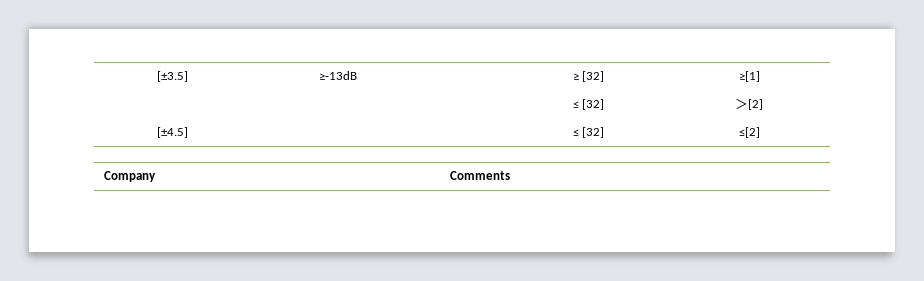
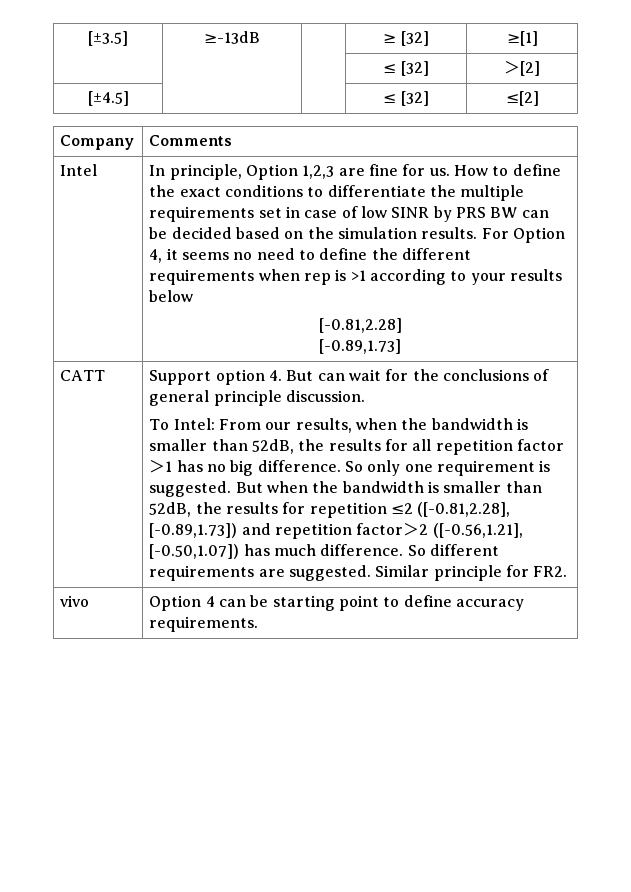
(511, 175) none -> [60,164,98,176] [149,164,561,180] [149,185,525,201] [149,206,549,222] [149,227,565,243] [149,248,471,263] [149,269,562,285] [149,290,194,302] [318,318,402,333] [319,339,401,354] [60,370,106,381] [149,369,550,385] [149,390,365,406] [149,418,528,433] [149,439,564,455] [149,460,551,476] [149,481,542,497] [149,502,511,518] [149,523,523,539] [149,544,499,559] [149,565,568,581] [60,595,90,607] [149,595,524,611] [149,616,259,632] // Intel | In principle, Option 1,2,3 are fine for us. How to define the exact conditions to differentiate the multiple requirements set in case of low SINR by PRS BW can be decided based on the simulation results. For Option 4, it seems no need to define the different requirements when rep is >1 according to your results below // [-0.81,2.28] // [-0.89,1.73] // CATT | Support option 4. But can wait for the conclusions of general principle discussion. // To Intel: From our results, when the bandwidth is smaller than 52dB, the results for all repetition factor＞1 has no big difference. So only one requirement is suggested. But when the bandwidth is smaller than 52dB, the results for repetition ≤2 ([-0.81,2.28], [-0.89,1.73]) and repetition factor＞2 ([-0.56,1.21], [-0.50,1.07]) has much difference. So different requirements are suggested. Similar principle for FR2. // vivo | Option 4 can be starting point to define accuracy requirements.

